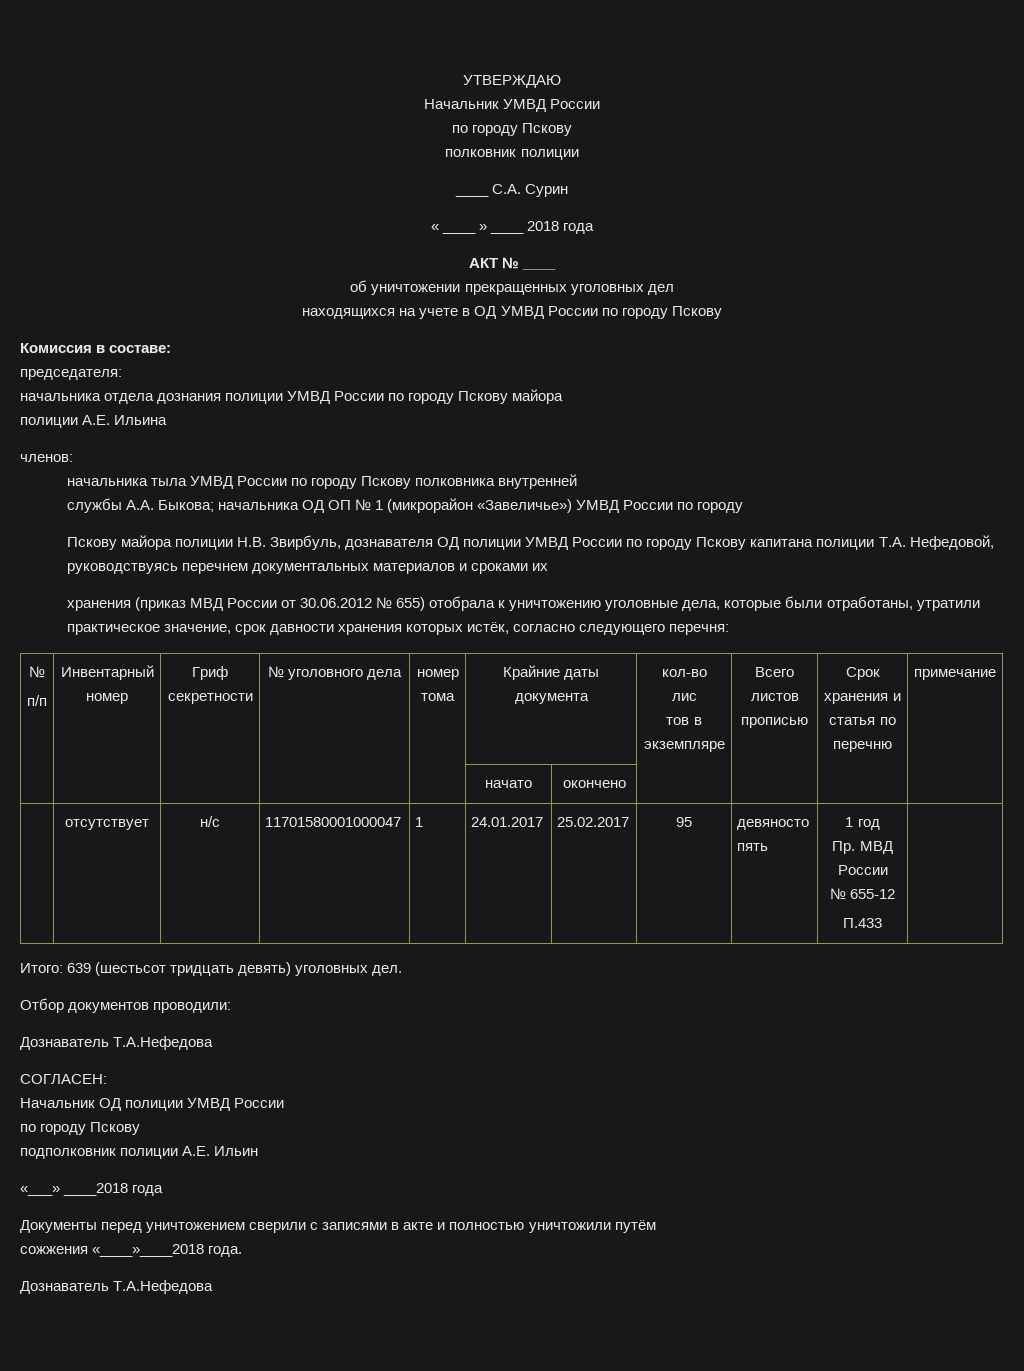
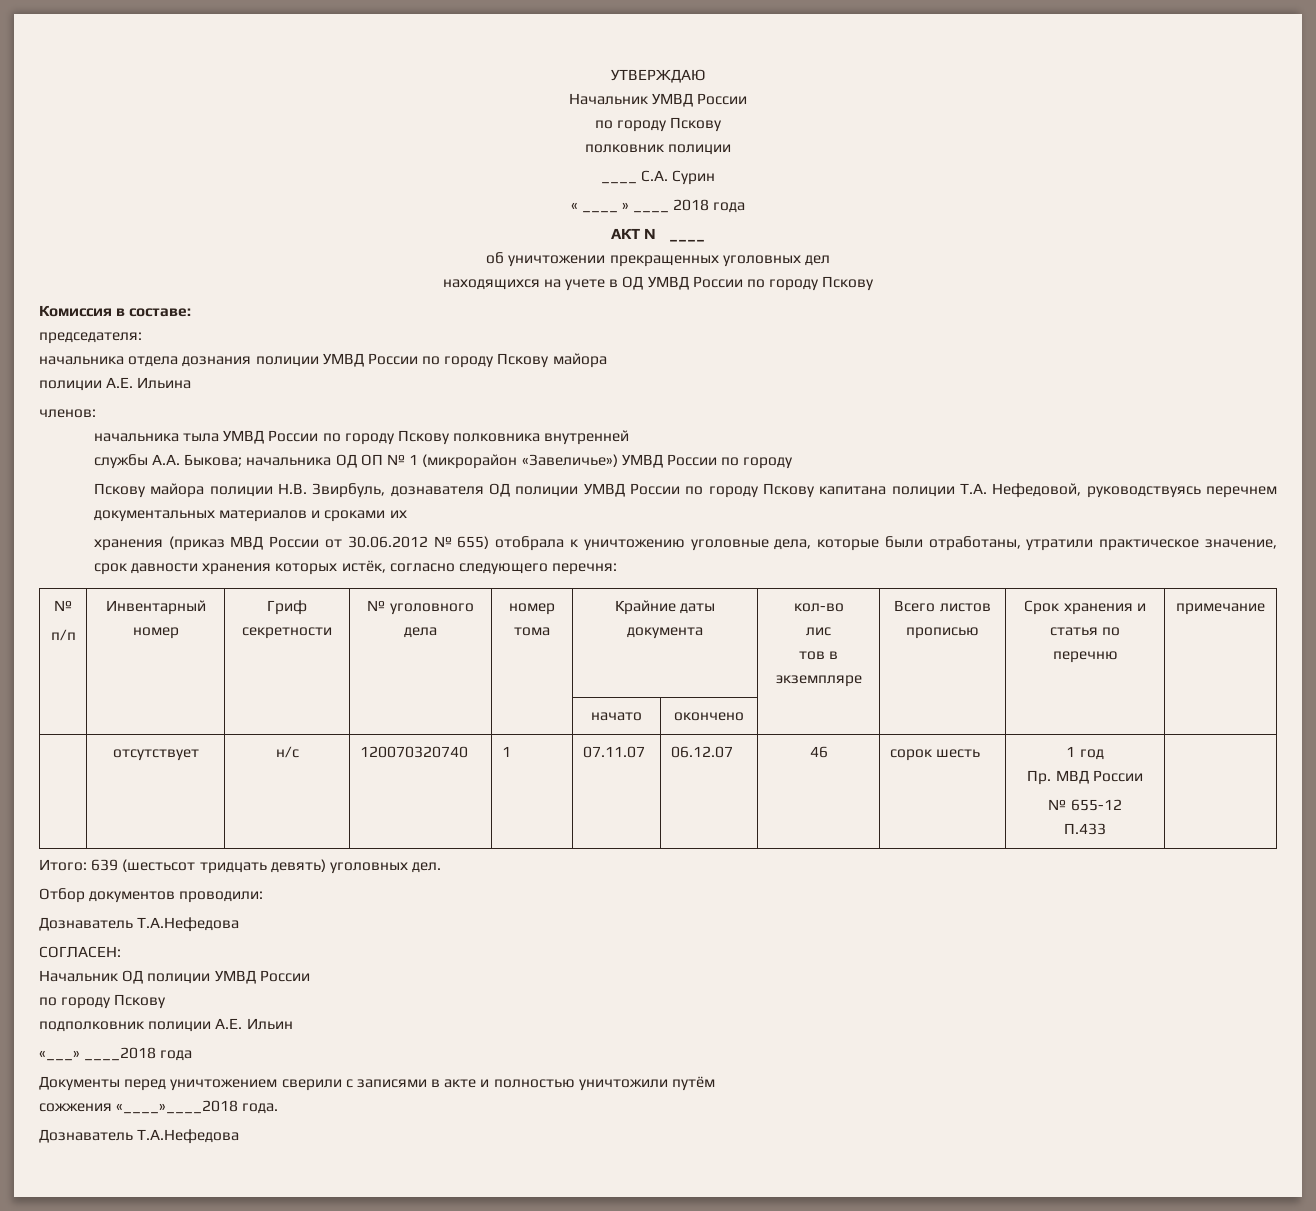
[265,817,402,827] [415,817,424,827] [471,817,544,827] [557,817,630,827] [676,817,692,827] [737,819,810,830] [737,843,769,851] 11701580001000047 | 1 | 24.01.2017 | 25.02.2017 | 95 | девяносто пять -> [359,746,468,758] [501,746,511,757] [582,746,645,758] [670,746,733,758] [809,746,828,758] [889,749,980,761] 120070320740 | 1 | 07.11.07 | 06.12.07 | 46 | сорок шесть

